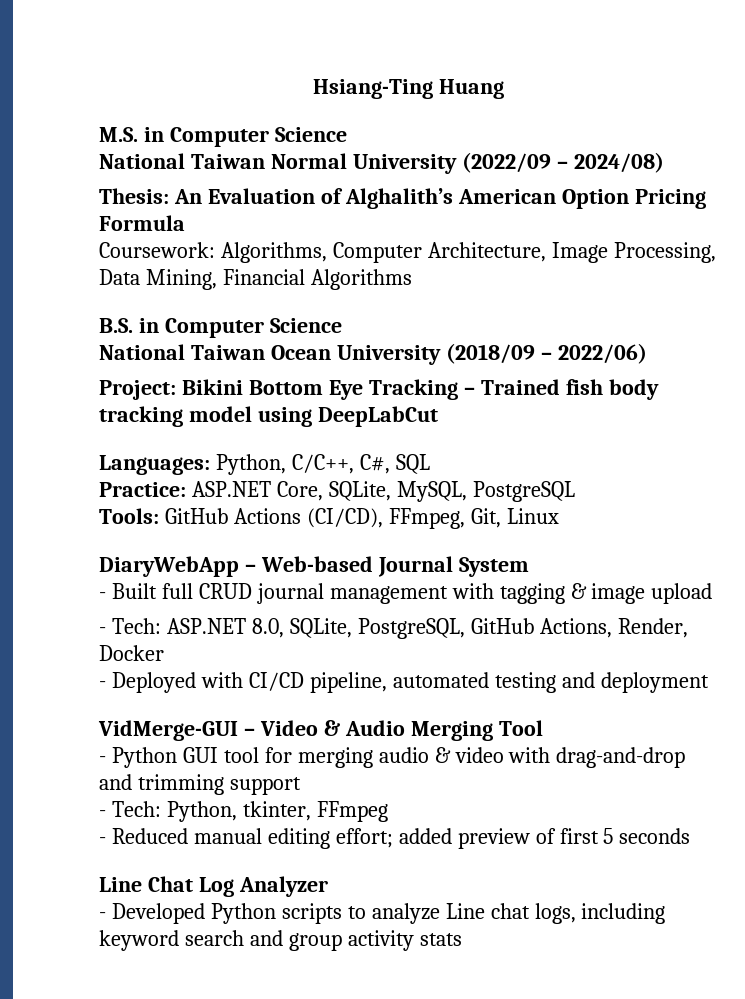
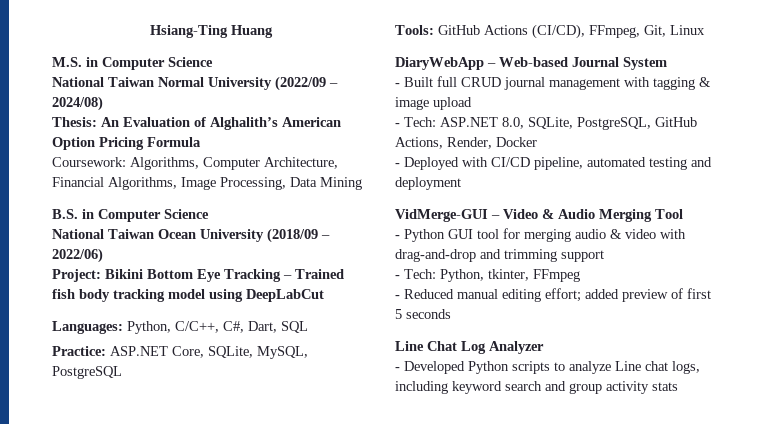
(546, 252) none -> [52,177,177,190] Financial Algorithms,
[145,269,412,290] Mining, Financial Algorithms -> [320,177,362,190] Mining
(390, 464) none -> [248,321,277,333] Dart,

